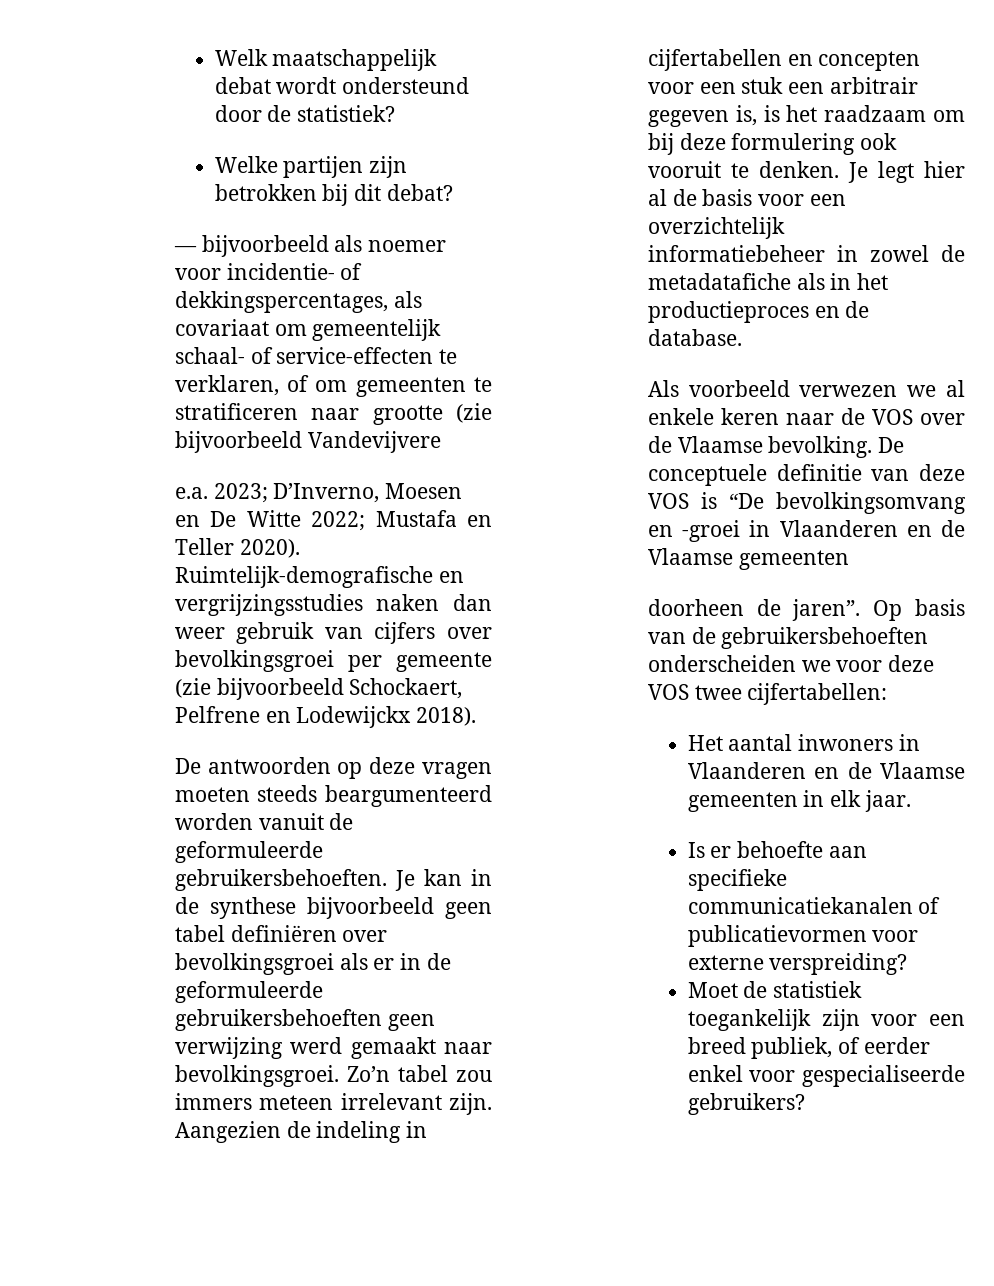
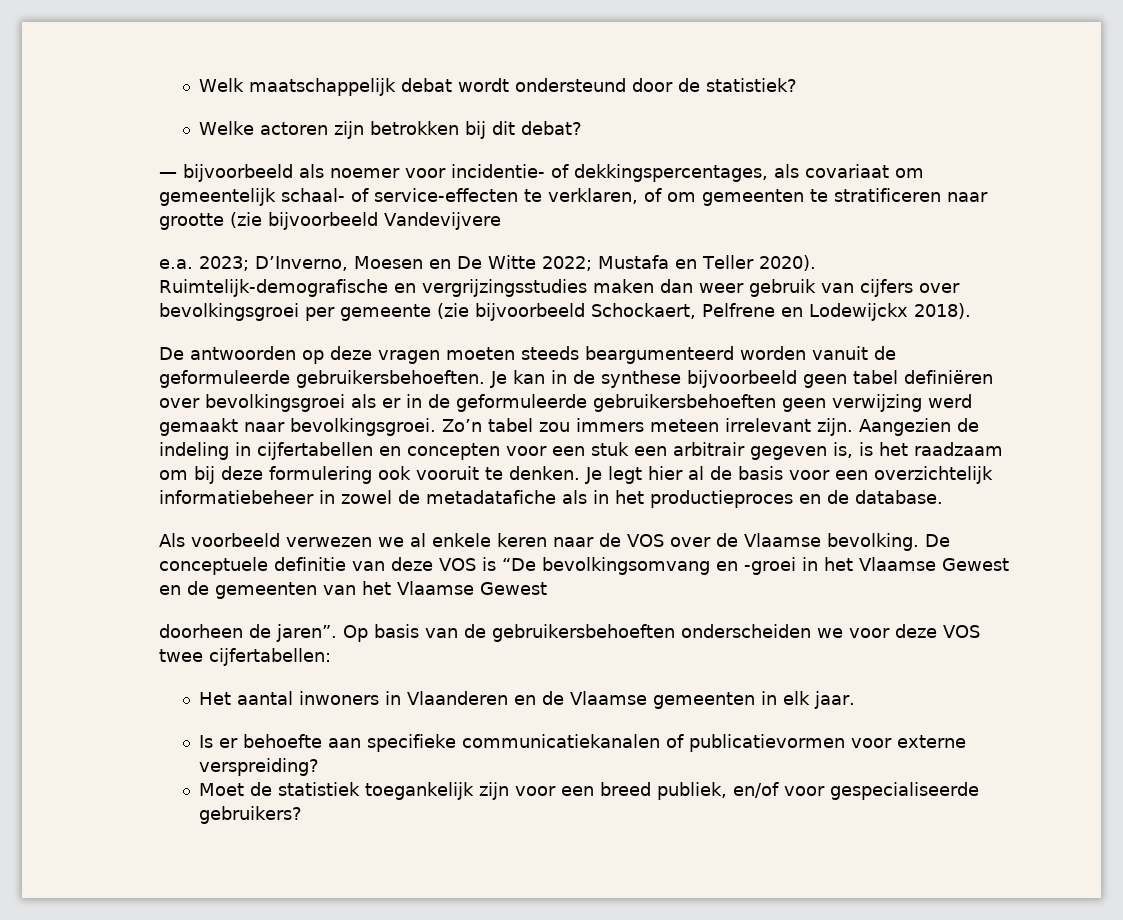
[283,156,364,178] partijen -> [260,122,329,135] actoren
[376,594,440,611] naken -> [593,279,655,293] maken
[779,520,965,537] [647,548,849,570] Vlaanderen en de Vlaamse gemeenten -> [824,557,1010,571] [159,581,548,599] het Vlaamse Gewest en de gemeenten van het Vlaamse Gewest
[838,1037,930,1054] [687,1065,743,1082] of eerder enkel -> [733,782,780,798] en/of

